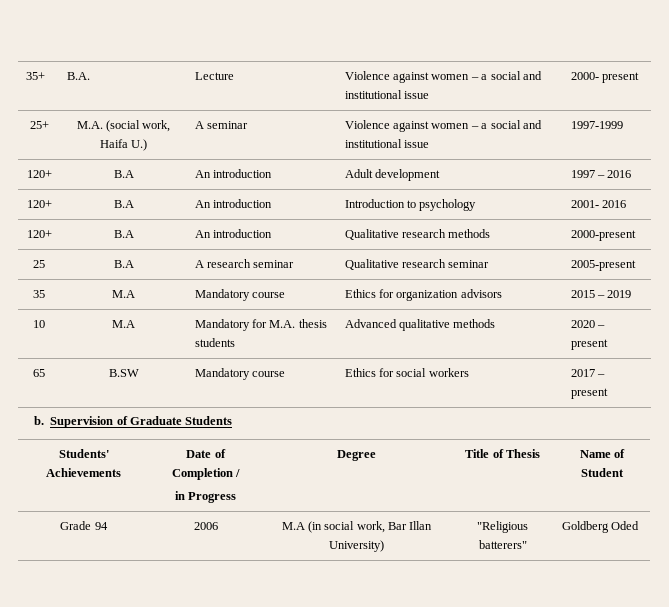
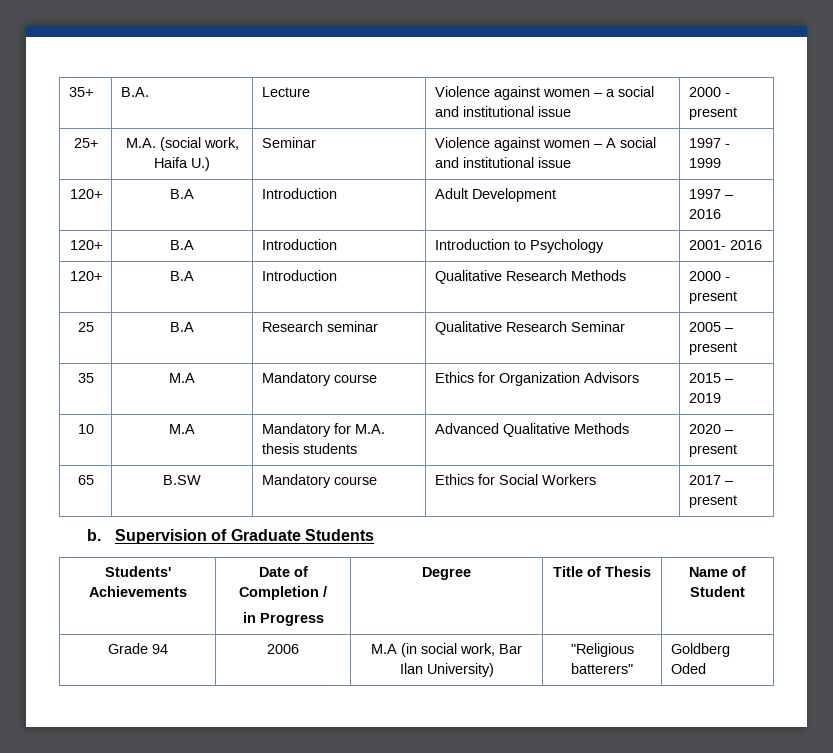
[570,72,599,80] 2000- -> [688,87,730,97] 2000 -
[194,121,249,129] [344,120,542,132] [344,139,430,148] [570,121,623,129] [26,170,52,178] [113,170,134,178] [194,169,273,178] A seminar | Violence against women – a social and institutional issue | 1997-1999 // 120+ | B.A | An introduction -> [261,137,316,148] [434,137,656,151] [434,157,571,168] [688,138,730,148] [688,158,721,168] [69,189,102,199] [170,189,194,199] [261,188,337,199] Seminar | Violence against women – A social and institutional issue | 1997 - 1999 // 120+ | B.A | Introduction
[375,169,441,181] development -> [471,188,556,202] Development
[194,199,273,208] An introduction -> [261,239,337,250] Introduction
[419,199,477,211] psychology -> [529,239,604,253] Psychology
[194,229,273,238] [344,229,491,240] [570,230,636,241] An introduction | Qualitative research methods | 2000-present -> [261,270,337,281] [434,270,626,284] [688,271,730,281] [688,291,737,304] Introduction | Qualitative Research Methods | 2000 - present
[194,259,252,268] A research -> [261,321,323,332] Research
[402,259,490,268] [570,260,636,271] research seminar | 2005-present -> [505,321,625,332] [688,322,734,332] [688,342,737,355] Research Seminar | 2005 – present
[396,289,502,301] organization advisors -> [498,372,639,386] Organization Advisors
[399,319,496,331] qualitative methods -> [502,423,629,437] Qualitative Methods
[396,368,469,377] social workers -> [498,474,596,485] Social Workers
[409,521,433,530] Illan -> [399,663,423,674] Ilan

